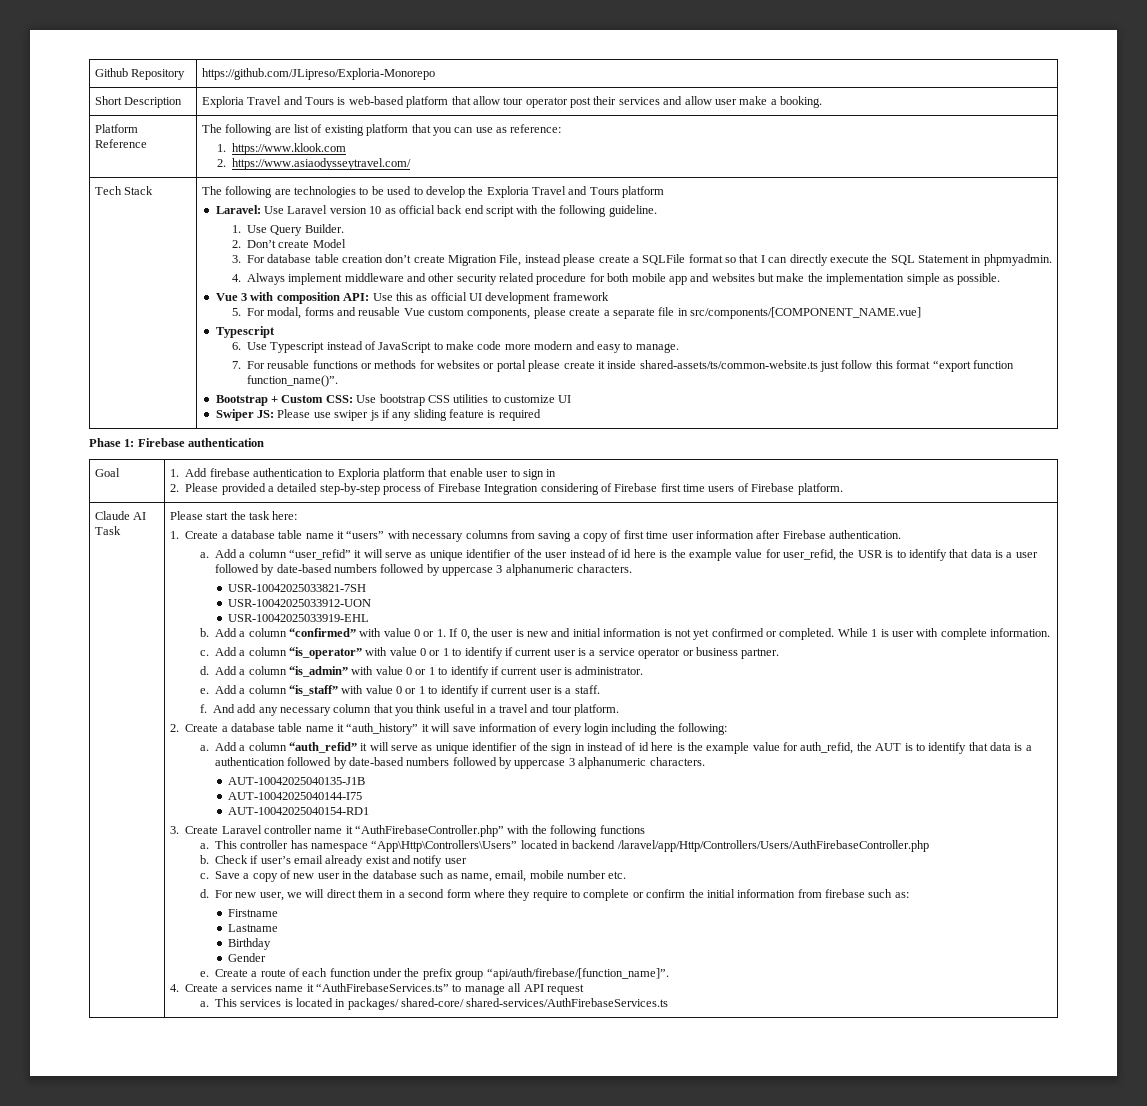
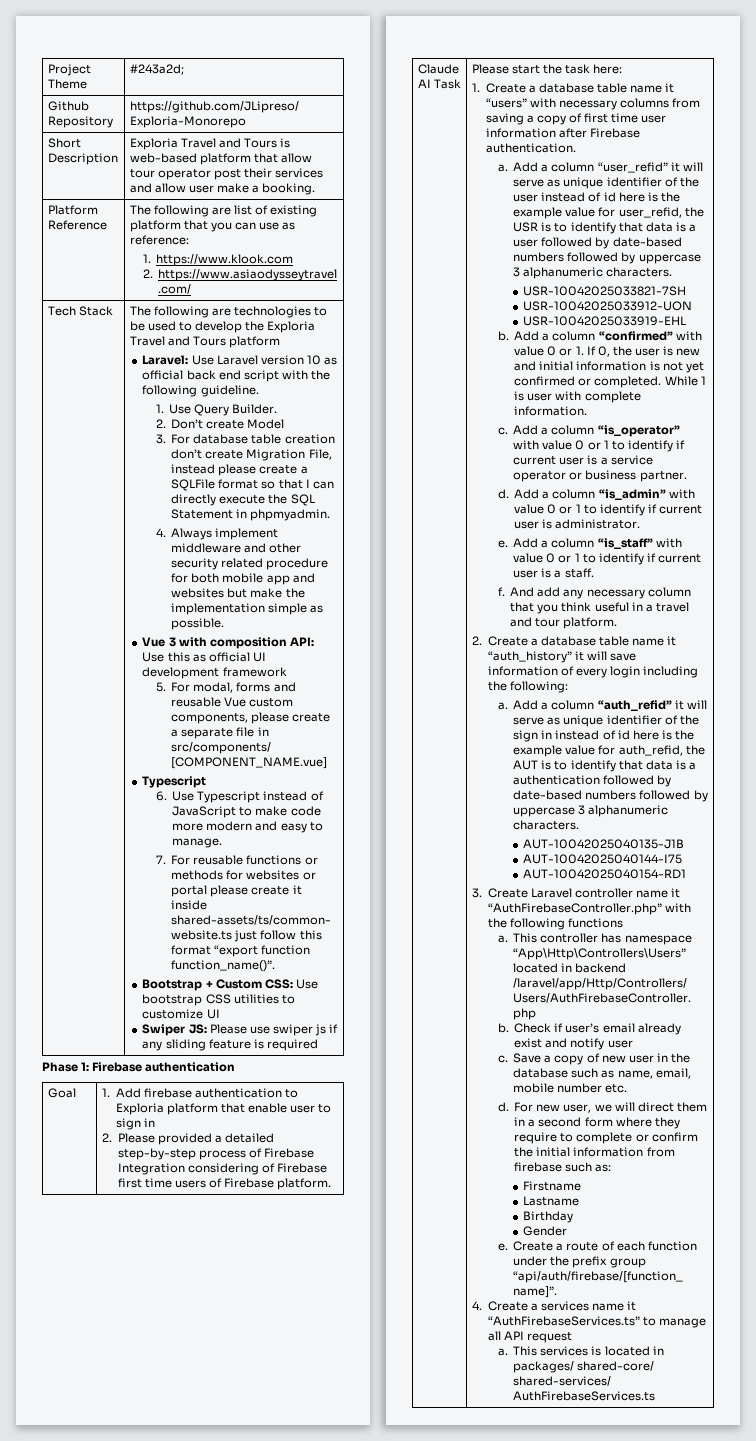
(94, 72) none -> [47,64,91,76] [47,79,87,89] [129,64,184,75] Project Theme | #243a2d; //

